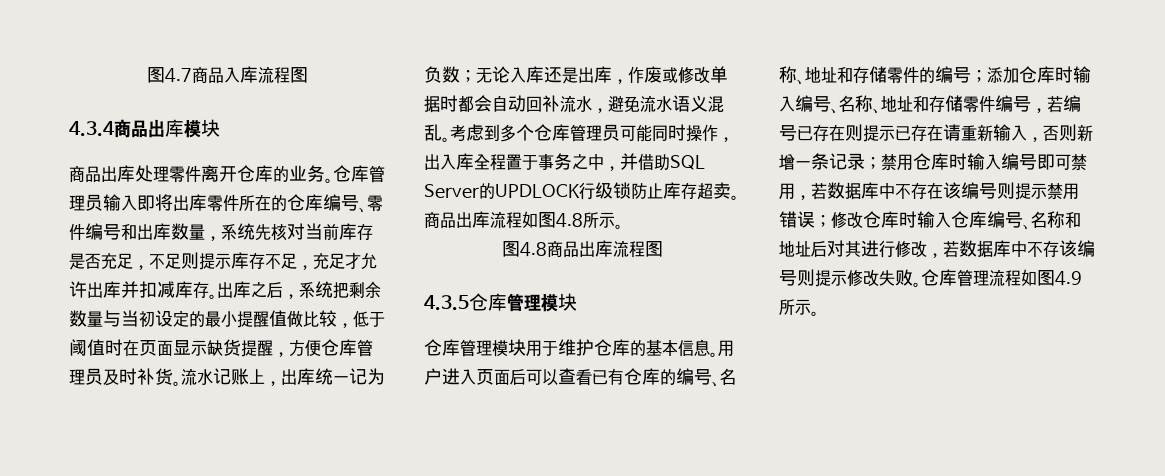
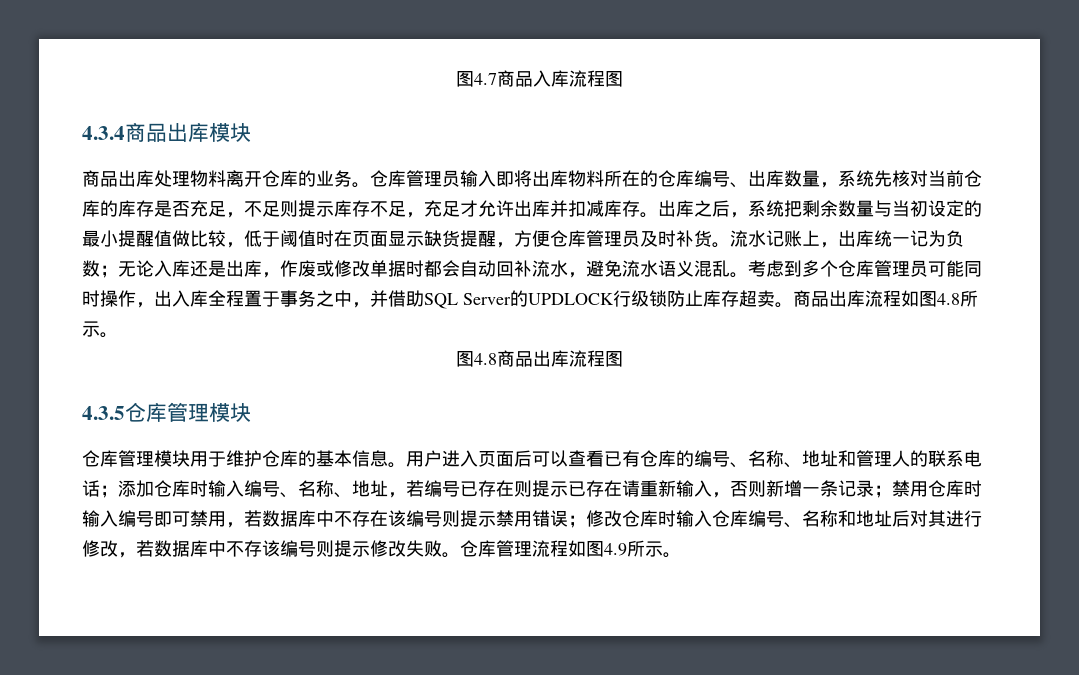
[169,165,201,183] 零件 -> [190,170,226,187] 物料
[207,194,239,212] 零件 -> [568,170,604,187] 物料
[367,195,383,212] [69,223,137,241] 零件编号和 -> (748, 185) none
(339, 231) none -> [964,170,982,187] [82,200,118,217] 仓库的
[853,66,971,84] 存储零件的编号 -> [856,450,982,467] [82,480,100,497] 管理人的联系电话
[913,95,1031,113] 和存储零件编号 -> (388, 488) none

